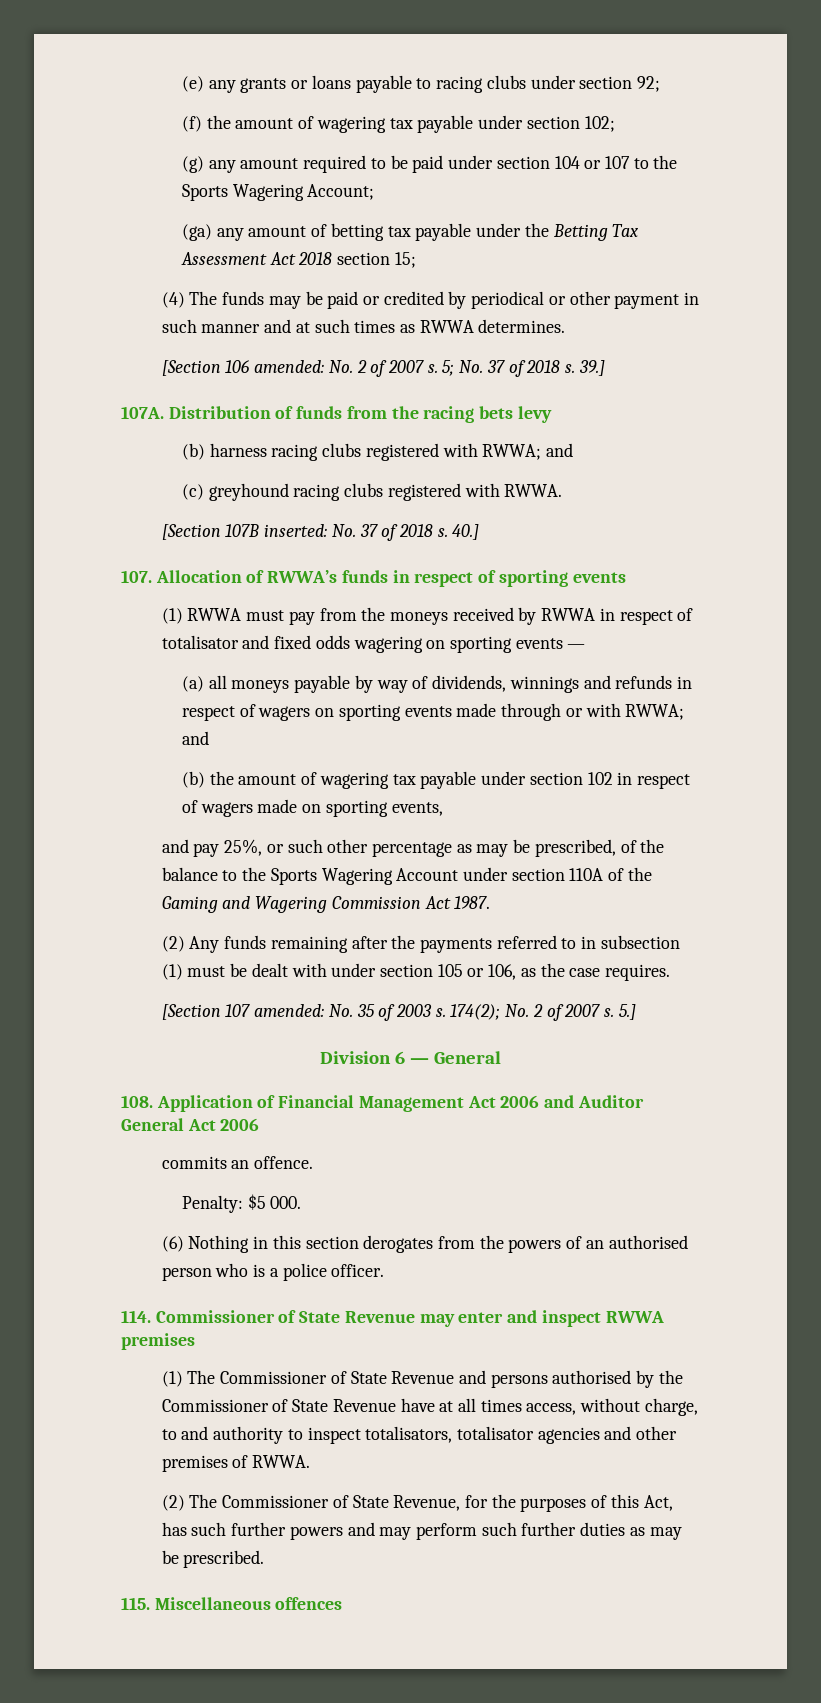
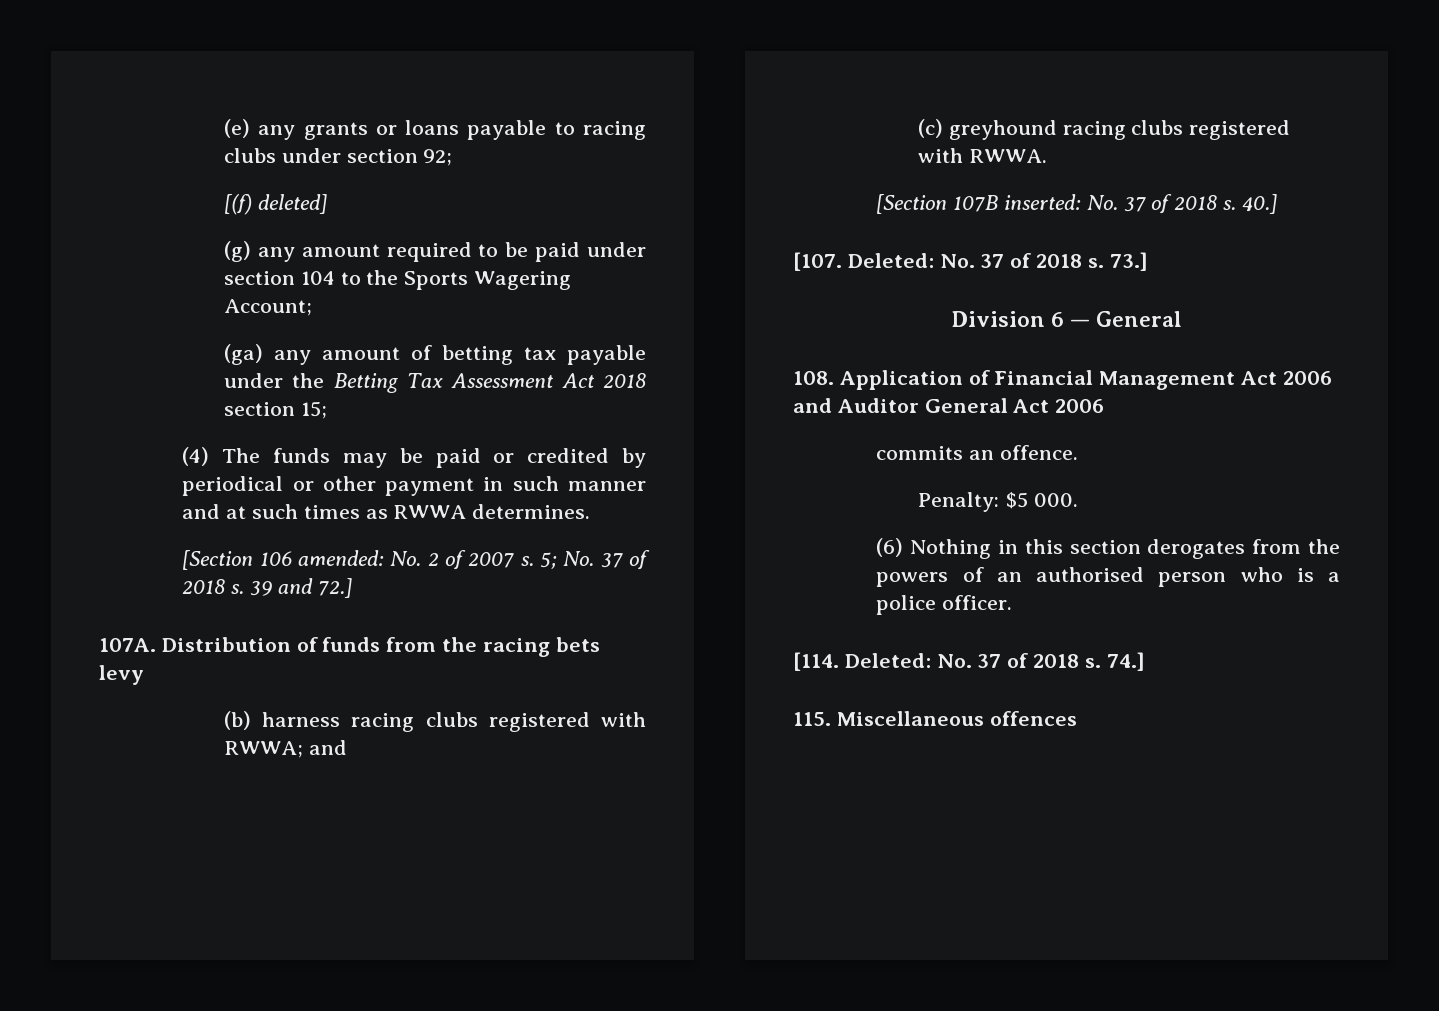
[181,115,615,133] (f) the amount of wagering tax payable under section 102; -> [223,194,327,215] [(f) deleted]
[584,156,630,169] or 107 -> (335, 278) none
[578,360,605,376] 39.] -> [249,578,352,598] 39 and 72.]
[121,570,626,587] [161,607,694,625] [161,635,586,653] [181,675,692,693] [181,703,685,721] [181,731,209,745] [181,771,690,789] [181,799,443,817] [161,839,665,857] [161,867,652,885] [161,896,491,913] [161,935,680,953] [161,963,671,981] [161,1004,636,1021] 107. Allocation of RWWA’s funds in respect of sporting events // (1) RWWA must pay from the moneys received by RWWA in respect of totalisator and fixed odds wagering on sporting events — // (a) all moneys payable by way of dividends, winnings and refunds in respect of wagers on sporting events made through or with RWWA; and // (b) the amount of wagering tax payable under section 102 in respect of wagers made on sporting events, // and pay 25%, or such other percentage as may be prescribed, of the balance to the Sports Wagering Account under section 110A of the Gaming and Wagering Commission Act 1987. // (2) Any funds remaining after the payments referred to in subsection (1) must be dealt with under section 105 or 106, as the case requires. // [Section 107 amended: No. 35 of 2003 s. 174(2); No. 2 of 2007 s. 5.] -> [793,252,1148,271] [107. Deleted: No. 37 of 2018 s. 73.]
[121,1310,664,1327] [121,1333,195,1350] [161,1370,683,1388] [161,1398,698,1416] [161,1426,678,1444] [161,1455,311,1472] [161,1494,673,1512] [161,1522,682,1540] [161,1550,265,1568] 114. Commissioner of State Revenue may enter and inspect RWWA premises // (1) The Commissioner of State Revenue and persons authorised by the Commissioner of State Revenue have at all times access, without charge, to and authority to inspect totalisators, totalisator agencies and other premises of RWWA. // (2) The Commissioner of State Revenue, for the purposes of this Act, has such further powers and may perform such further duties as may be prescribed. -> [793,652,1145,671] [114. Deleted: No. 37 of 2018 s. 74.]

